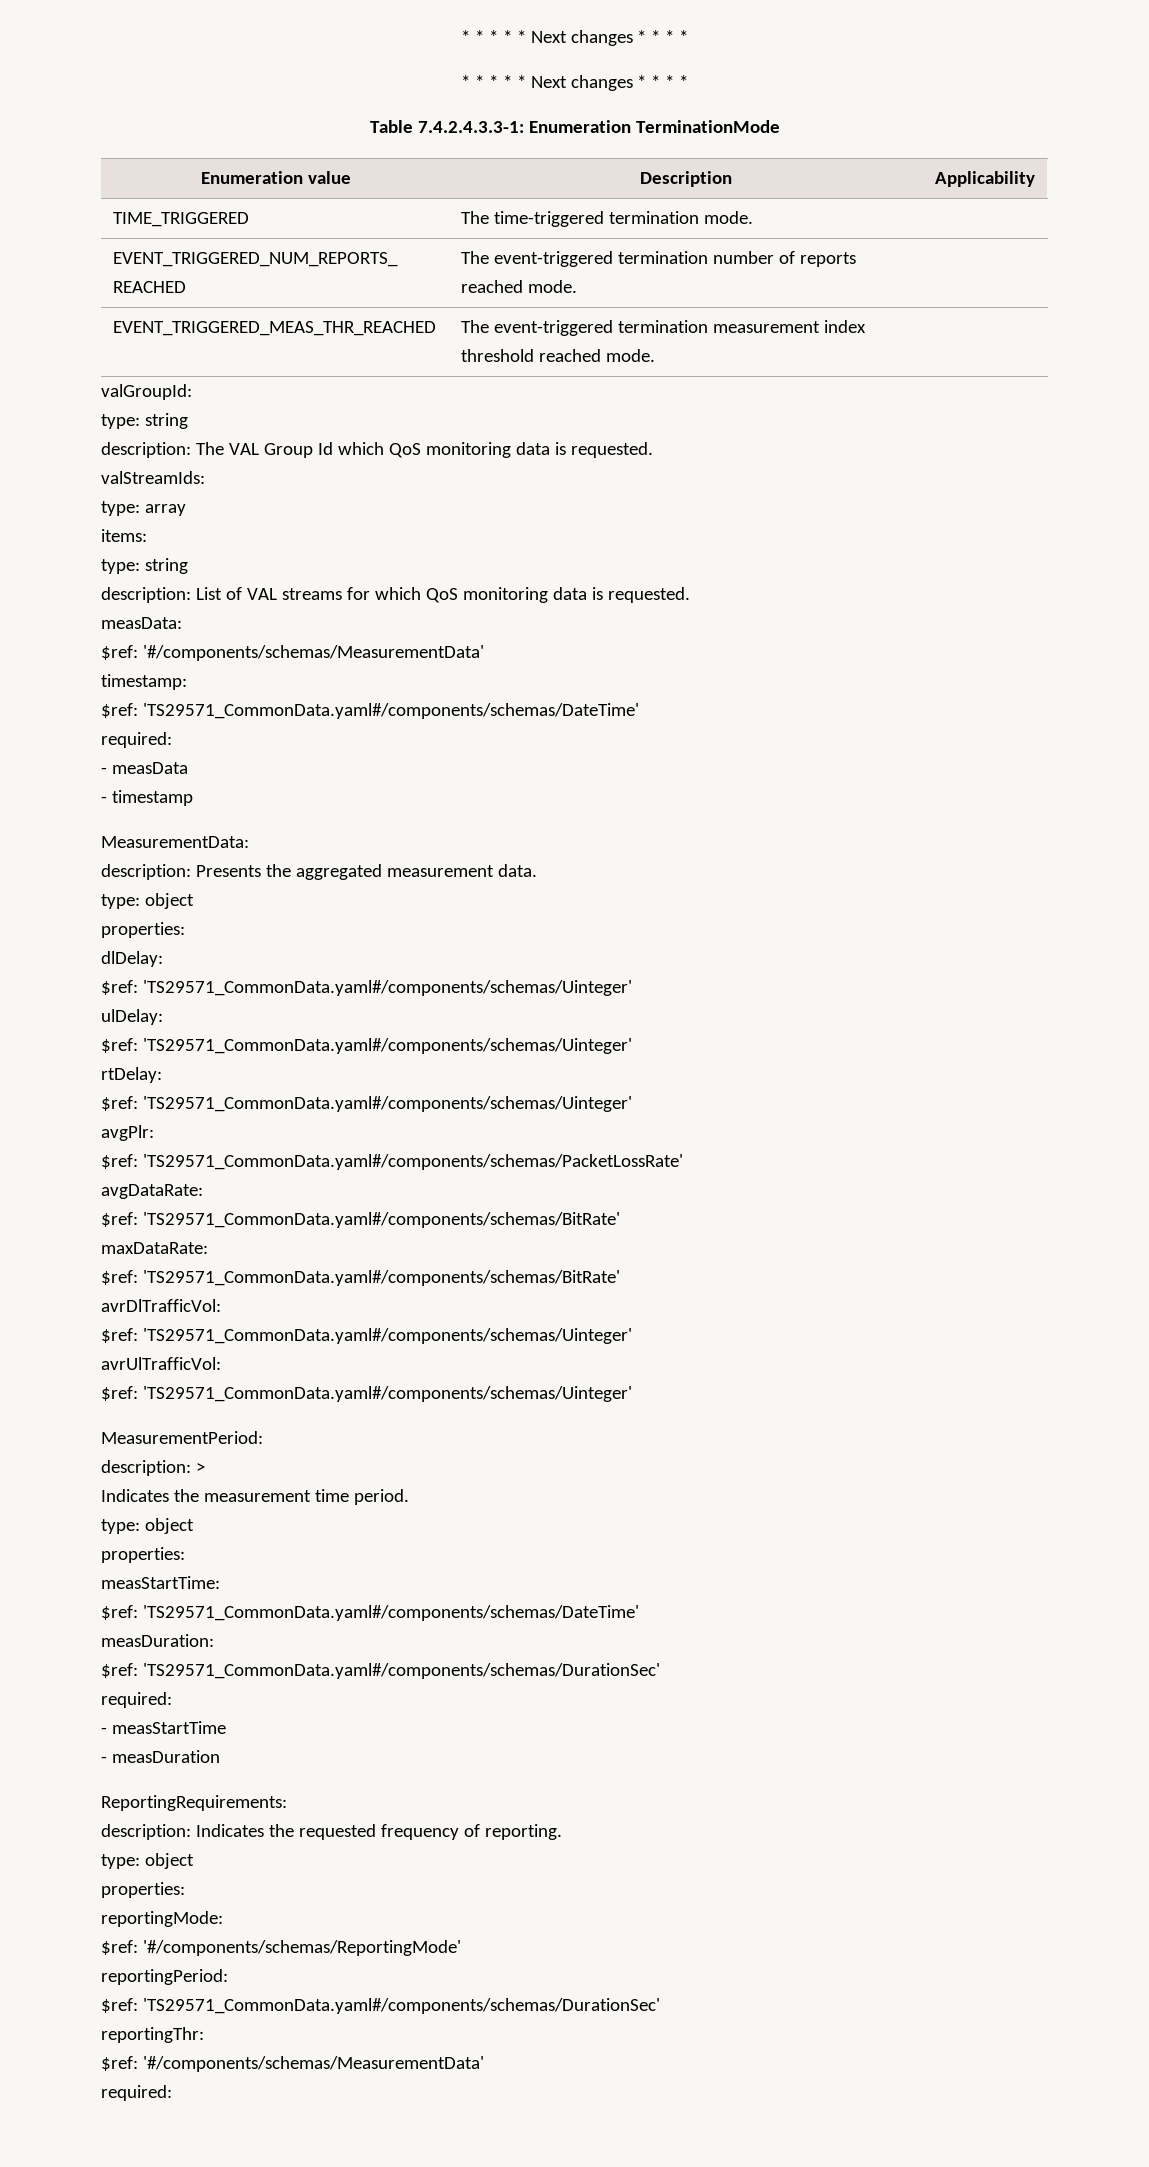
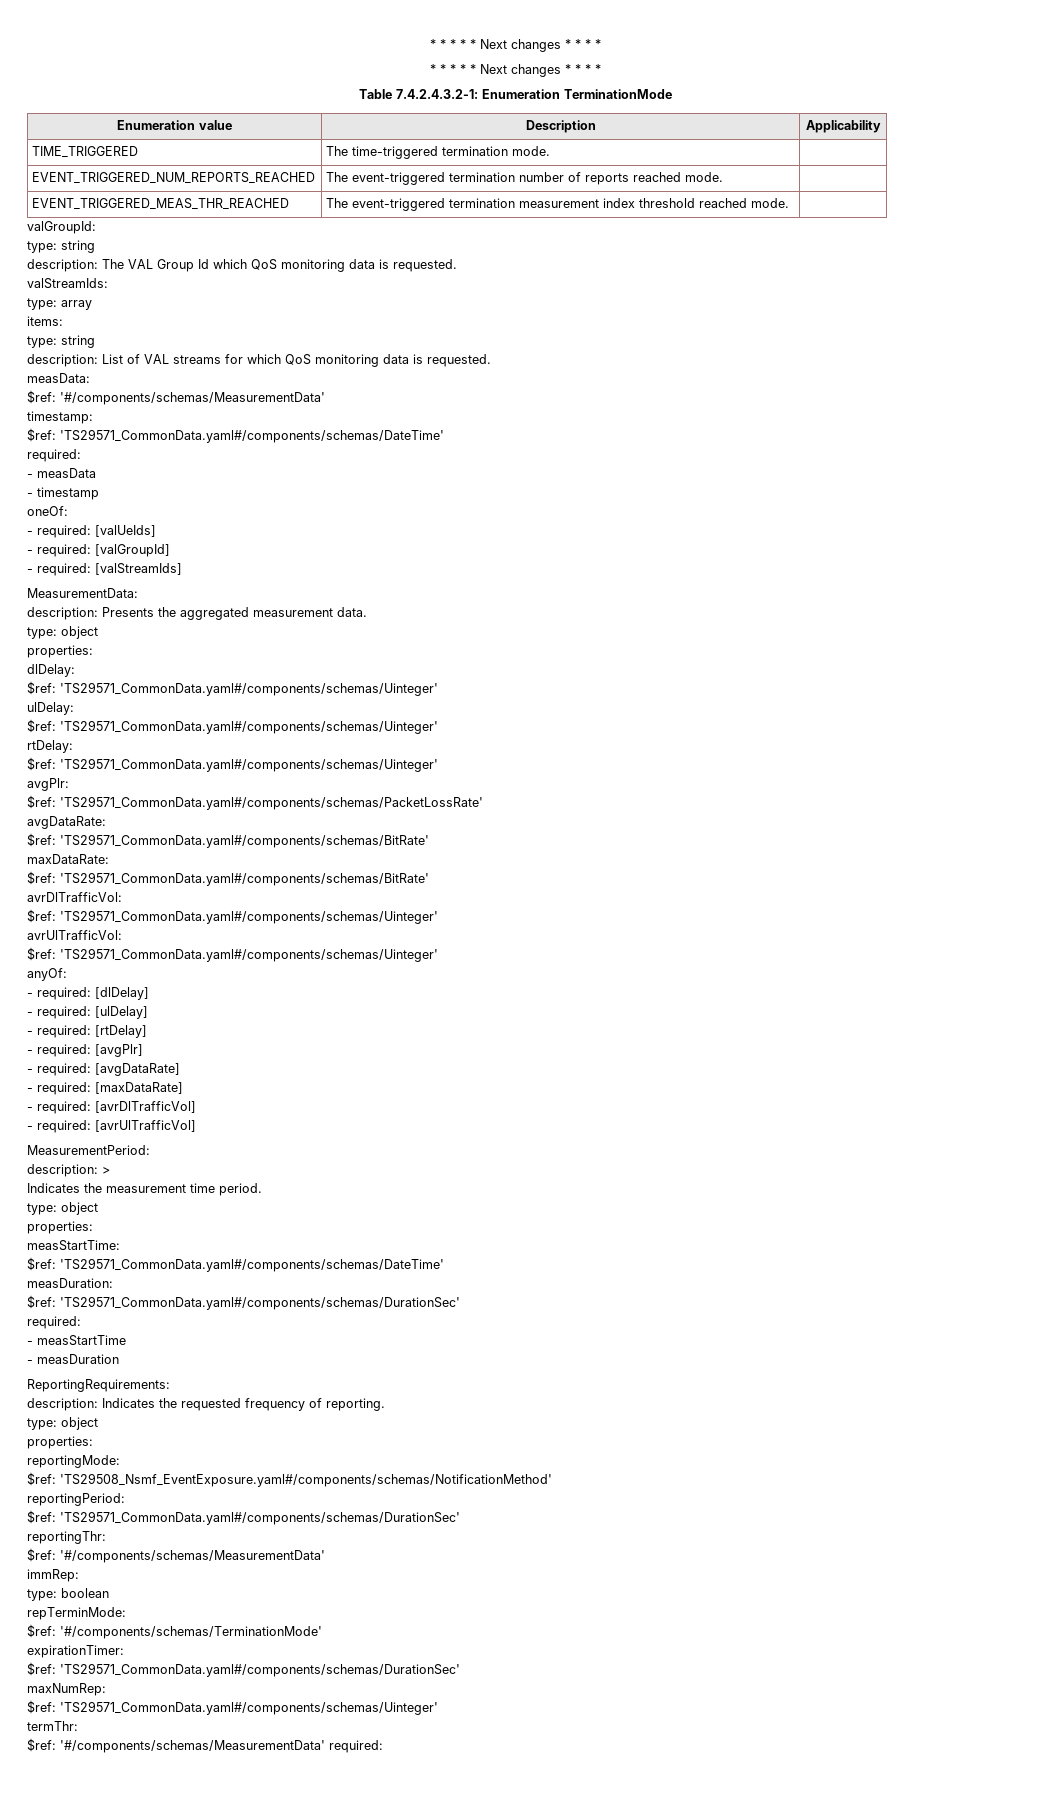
[417,121,524,133] 7.4.2.4.3.3-1: -> [395,89,478,99] 7.4.2.4.3.2-1:
(193, 798) none -> [27,506,68,516] [27,525,156,538] [27,544,170,557] [27,563,182,576] // oneOf: // - required: [valUeIds] // - required: [valGroupId] // - required: [valStreamIds]
(632, 1394) none -> [27,968,67,981] [27,987,149,1000] [27,1006,148,1019] [27,1025,147,1038] [27,1044,143,1057] [27,1063,180,1076] [27,1082,183,1095] [27,1101,196,1114] [27,1120,196,1133] // anyOf: // - required: [dlDelay] // - required: [ulDelay] // - required: [rtDelay] // - required: [avgPlr] // - required: [avgDataRate] // - required: [maxDataRate] // - required: [avrDlTrafficVol] // - required: [avrUlTrafficVol]
[142,1940,461,1956] '#/components/schemas/ReportingMode' -> [60,1473,552,1487] 'TS29508_Nsmf_EventExposure.yaml#/components/schemas/NotificationMethod'
(484, 2064) none -> [27,1569,79,1582] [27,1588,109,1601] [27,1607,126,1620] [27,1624,322,1639] [27,1645,124,1658] [27,1662,460,1677] [27,1683,106,1696] [27,1700,438,1715] [27,1721,78,1731] [27,1738,325,1753] immRep: // type: boolean // repTerminMode: // $ref: '#/components/schemas/TerminationMode' // expirationTimer: // $ref: 'TS29571_CommonData.yaml#/components/schemas/DurationSec' // maxNumRep: // $ref: 'TS29571_CommonData.yaml#/components/schemas/Uinteger' // termThr: // $ref: '#/components/schemas/MeasurementData'

